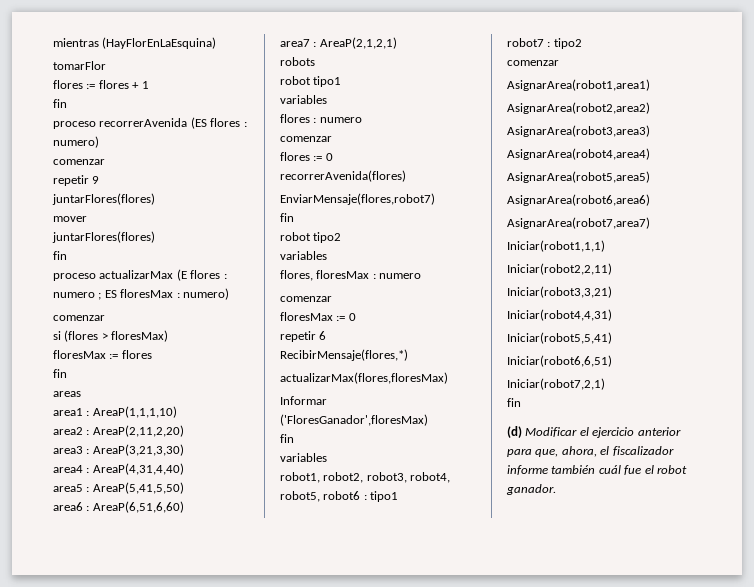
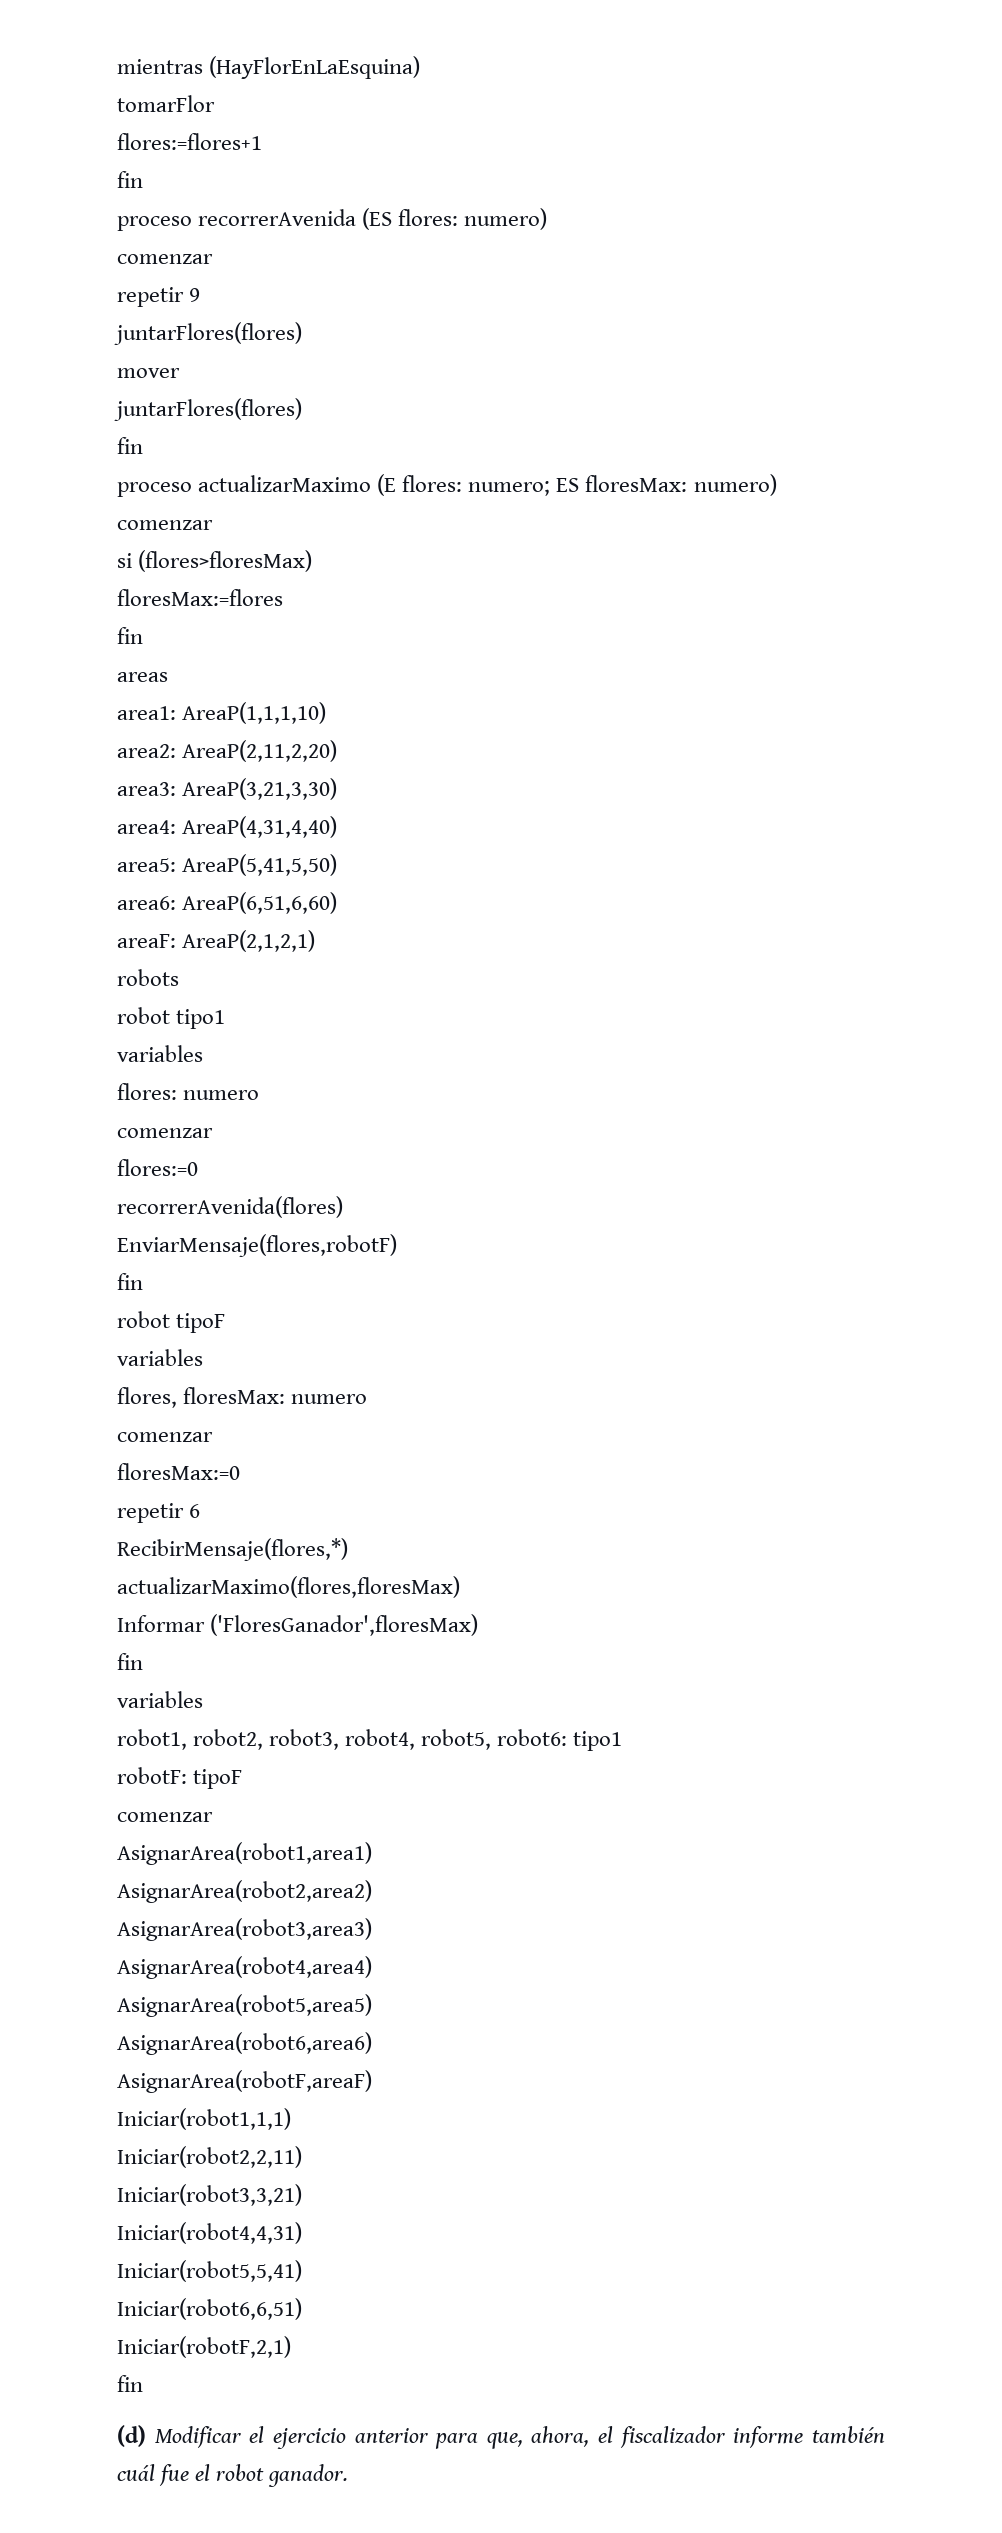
[53,80,149,89] flores := flores + 1 -> [117,133,262,150] flores:=flores+1
[210,118,247,127] flores : -> [398,209,459,226] flores:
[99,269,227,281] [53,288,229,300] [53,315,105,321] [53,330,169,342] [53,350,152,359] actualizarMax (E flores : numero ; ES floresMax : numero) // comenzar // si (flores > floresMax) // floresMax := flores -> [198,474,777,496] [117,520,213,530] [117,550,313,572] [117,589,283,606] actualizarMaximo (E flores: numero; ES floresMax: numero) // comenzar // si (flores>floresMax) // floresMax:=flores
[53,408,90,416] area1 : -> [117,706,176,720] area1:
[53,427,90,435] area2 : -> [117,744,176,758] area2:
[53,446,90,454] area3 : -> [117,782,176,796] area3:
[53,465,90,473] area4 : -> [117,820,176,834] area4:
[53,484,90,492] area5 : -> [117,858,176,872] area5:
[53,502,90,511] area6 : -> [117,896,176,910] area6:
[280,39,317,47] area7 : -> [117,934,176,948] areaF:
[280,114,362,123] [280,136,332,142] [280,152,333,161] flores : numero // comenzar // flores := 0 -> [117,1083,260,1100] [117,1128,213,1138] [117,1159,198,1176] flores: numero // comenzar // flores:=0
[280,193,435,205] EnviarMensaje(flores,robot7) -> [117,1234,397,1257] EnviarMensaje(flores,robotF)
[313,232,342,243] tipo2 -> [176,1313,226,1333] tipoF
[316,270,422,279] [280,296,332,302] [280,312,356,321] floresMax : numero // comenzar // floresMax := 0 -> [183,1387,368,1404] [117,1432,213,1442] [117,1463,240,1480] floresMax: numero // comenzar // floresMax:=0
[280,372,448,384] actualizarMax(flores,floresMax) -> [117,1576,460,1598] actualizarMaximo(flores,floresMax)
[323,491,399,502] [507,38,582,49] robot6 : tipo1 // robot7 : tipo2 -> [497,1729,623,1751] [117,1767,243,1789] robot6: tipo1 // robotF: tipoF
[507,217,650,229] AsignarArea(robot7,area7) -> [117,2070,372,2093] AsignarArea(robotF,areaF)
[507,378,605,390] Iniciar(robot7,2,1) -> [117,2336,291,2358] Iniciar(robotF,2,1)

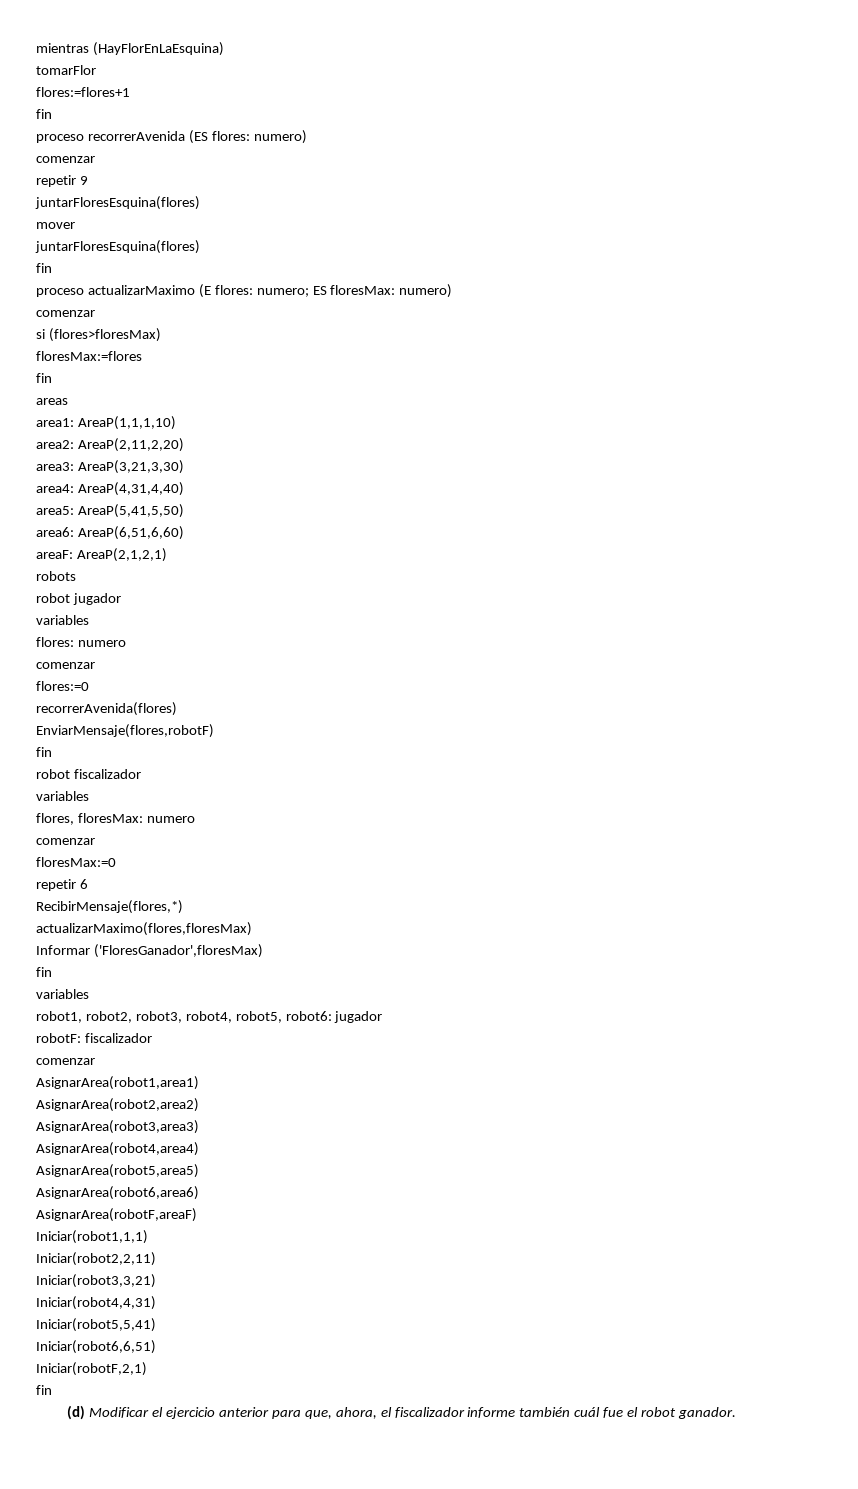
[114,322,302,345] juntarFlores(flores) -> [35,196,200,210] juntarFloresEsquina(flores)
[114,398,302,421] juntarFlores(flores) -> [35,240,200,254] juntarFloresEsquina(flores)
[176,1009,226,1029] tipo1 -> [72,593,121,605] jugador
[176,1313,226,1333] tipoF -> [73,769,141,779] fiscalizador
[573,1731,623,1751] tipo1 -> [334,1011,383,1023] jugador
[193,1769,243,1789] tipoF -> [84,1033,152,1043] fiscalizador

